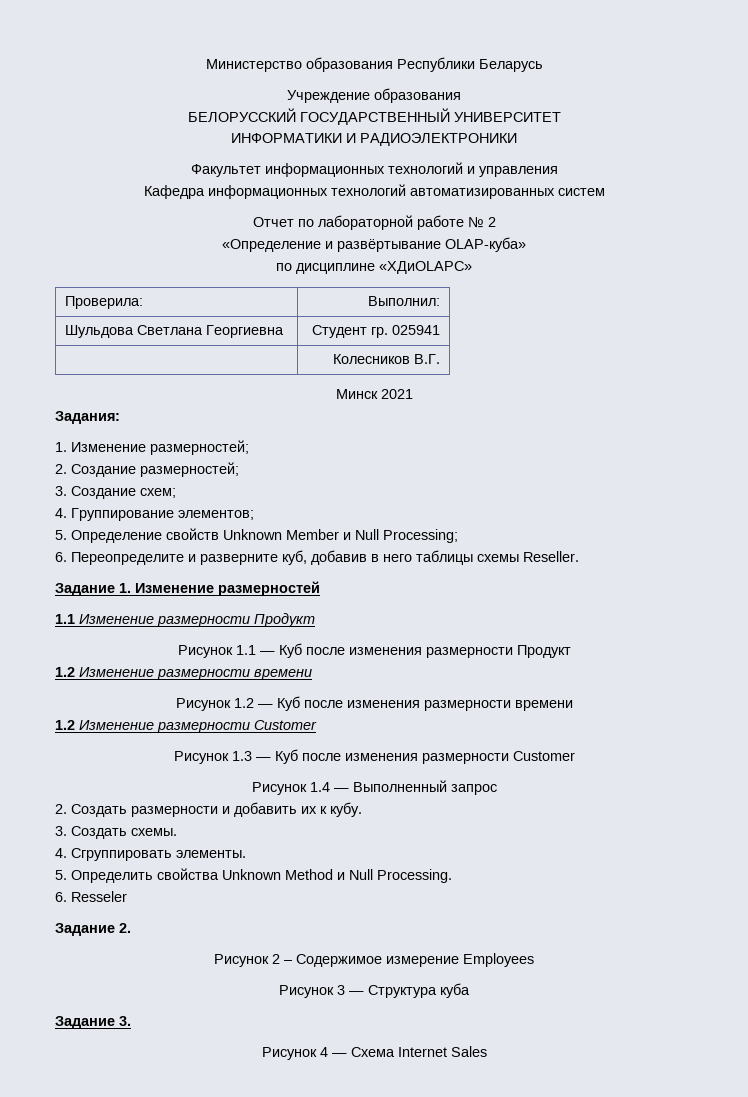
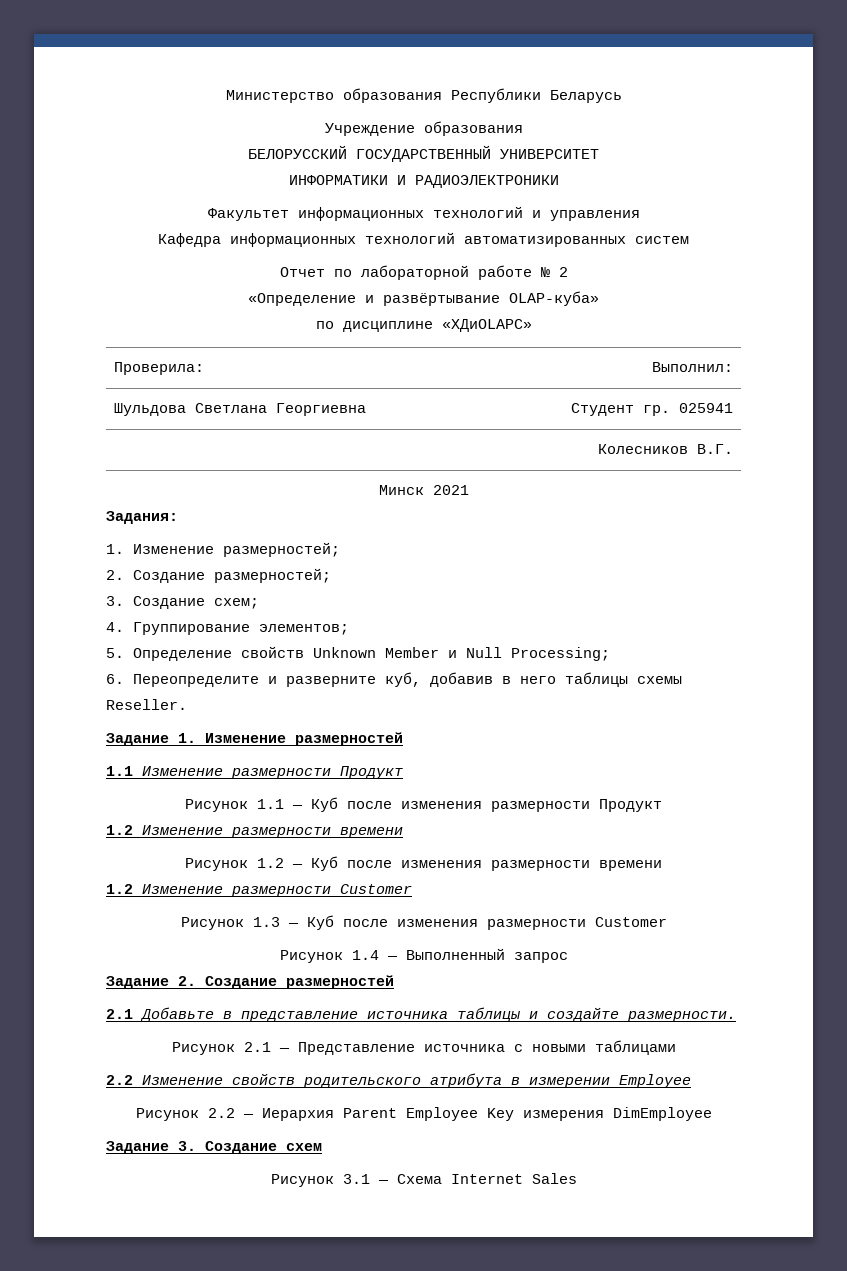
[55,802,362,817] [55,826,177,839] [55,848,246,861] [55,868,452,883] [55,891,127,902] [55,923,131,936] [214,953,534,967] [279,983,470,998] 2. Создать размерности и добавить их к кубу. // 3. Создать схемы. // 4. Сгруппировать элементы. // 5. Определить свойства Unknown Method и Null Processing. // 6. Resseler // Задание 2. // Рисунок 2 – Содержимое измерение Employees // Рисунок 3 — Структура куба -> [106,975,394,989] [106,1007,736,1022] [171,1040,676,1055] [106,1073,691,1088] [135,1107,712,1121] Задание 2. Создание размерностей // 2.1 Добавьте в представление источника таблицы и создайте размерности. // Рисунок 2.1 — Представление источника с новыми таблицами // 2.2 Изменение свойств родительского атрибута в измерении Employee // Рисунок 2.2 — Иерархия Parent Employee Key измерения DimEmployee
[261,1047,328,1060] // Рисунок 4 -> [205,1141,322,1154] [270,1174,370,1187] Создание схем // Рисунок 3.1

